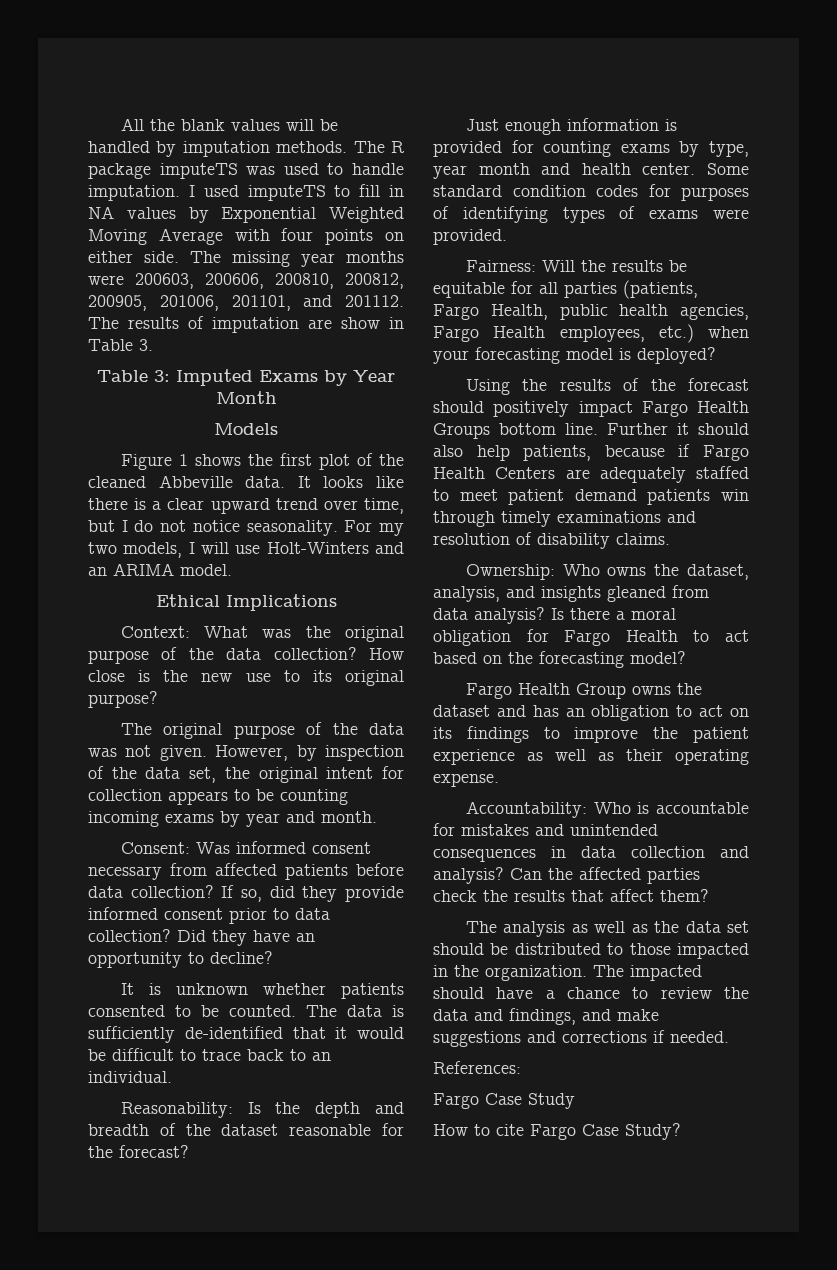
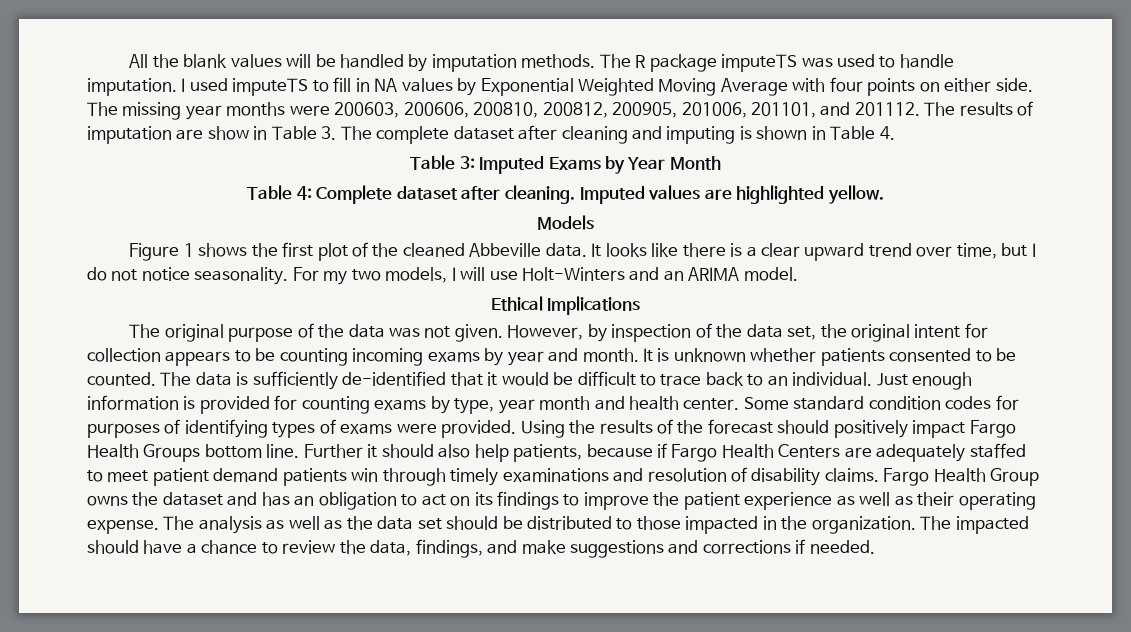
(153, 345) none -> [340,125,895,144] The complete dataset after cleaning and imputing is shown in Table 4.
(277, 397) none -> [247,185,884,204] // Table 4: Complete dataset after cleaning. Imputed values are highlighted yellow.
[120,626,404,642] [88,647,404,664] [88,670,404,686] [88,691,158,708] // Context: What was the original purpose of the data collection? How close is the new use to its original purpose? -> (641, 305) none
[120,841,371,854] [88,863,404,880] [88,885,404,902] [88,907,330,924] [88,929,315,946] [88,951,273,968] // Consent: Was informed consent necessary from affected patients before data collection? If so, did they provide informed consent prior to data collection? Did they have an opportunity to decline? // -> (639, 355) none
[120,1102,405,1118] [88,1123,405,1136] [88,1145,189,1158] // Reasonability: Is the depth and breadth of the dataset reasonable for the forecast? // -> (873, 379) none
[465,260,687,272] [433,280,698,299] [433,304,749,320] [433,324,749,343] [433,347,716,364] // Fairness: Will the results be equitable for all parties (patients, Fargo Health, public health agencies, Fargo Health employees, etc.) when your forecasting model is deployed? // -> (517, 429) none
[465,564,749,580] [433,585,709,602] [433,607,676,624] [433,629,749,646] [433,651,686,668] // Ownership: Who owns the dataset, analysis, and insights gleaned from data analysis? Is there a moral obligation for Fargo Health to act based on the forecasting model? // -> (879, 475) none
[465,801,749,818] [433,823,658,836] [433,846,749,862] [433,867,700,884] [433,889,709,902] // Accountability: Who is accountable for mistakes and unintended consequences in data collection and analysis? Can the affected parties check the results that affect them? // -> (159, 527) none
[433,1009,503,1021] data and -> [370,540,412,556] data,
[433,1061,521,1074] [433,1093,575,1109] [433,1123,681,1140] // References: // Fargo Case Study // How to cite Fargo Case Study? -> (875, 547) none

